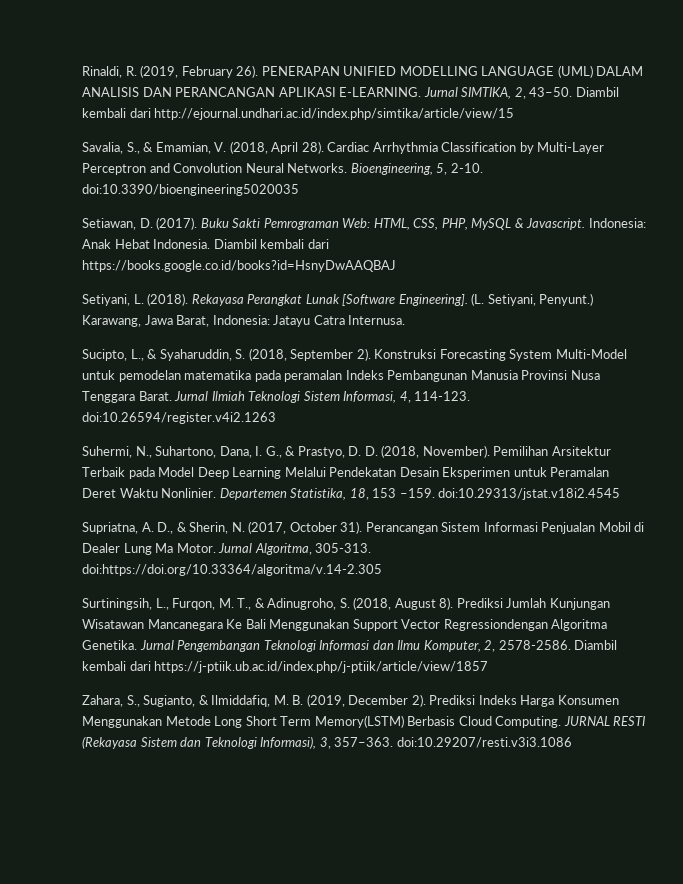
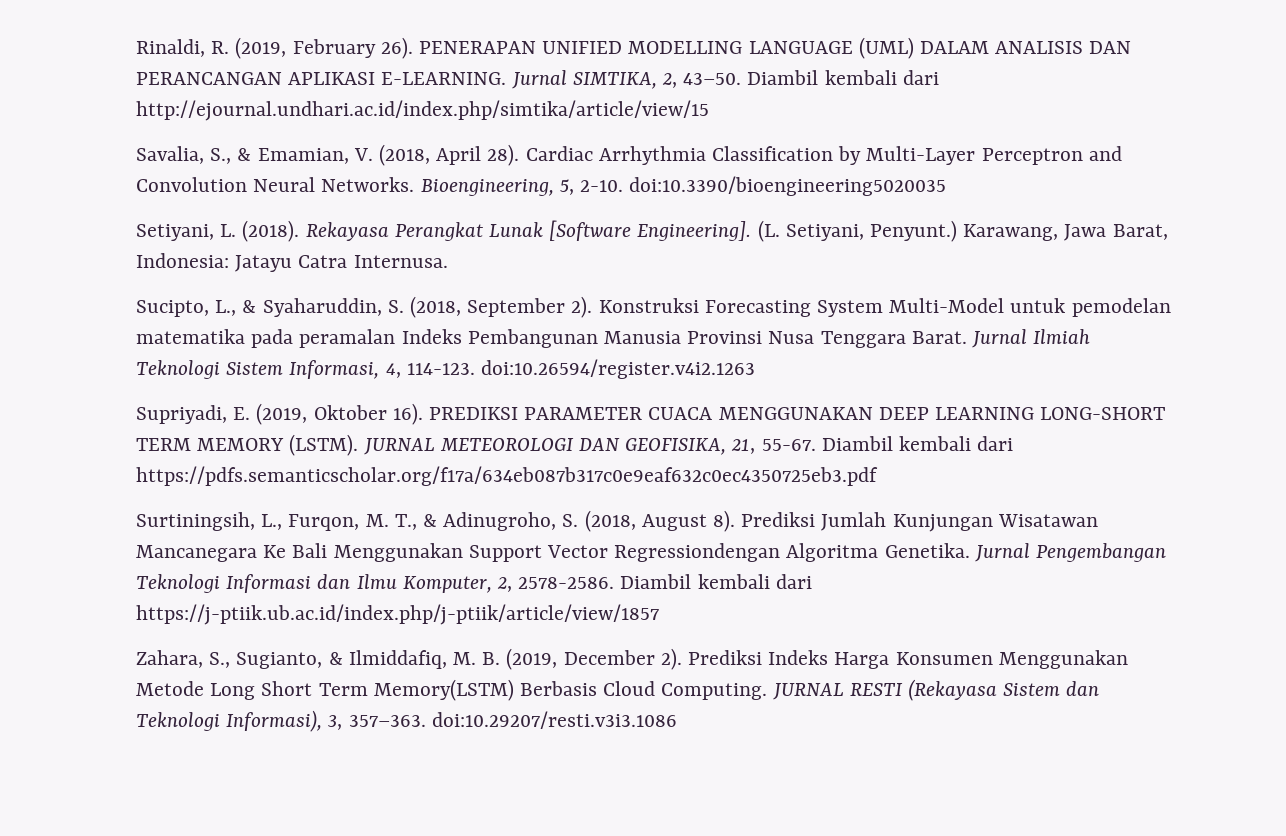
[82,217,646,230] [82,239,329,249] [82,260,397,272] // Setiawan, D. (2017). Buku Sakti Pemrograman Web: HTML, CSS, PHP, MySQL & Javascript. Indonesia: Anak Hebat Indonesia. Diambil kembali dari https://books.google.co.id/books?id=HsnyDwAAQBAJ -> (947, 186) none
[82,445,611,458] [82,467,610,479] [82,488,621,500] [82,521,645,534] [82,543,372,555] [82,564,383,576] Suhermi, N., Suhartono, Dana, I. G., & Prastyo, D. D. (2018, November). Pemilihan Arsitektur Terbaik pada Model Deep Learning Melalui Pendekatan Desain Eksperimen untuk Peramalan Deret Waktu Nonlinier. Departemen Statistika, 18, 153 –159. doi:10.29313/jstat.v18i2.4545 // Supriatna, A. D., & Sherin, N. (2017, October 31). Perancangan Sistem Informasi Penjualan Mobil di Dealer Lung Ma Motor. Jurnal Algoritma, 305-313. doi:https://doi.org/10.33364/algoritma/v.14-2.305 -> [135,403,1166,425] [135,434,1014,456] [135,466,878,486] Supriyadi, E. (2019, Oktober 16). PREDIKSI PARAMETER CUACA MENGGUNAKAN DEEP LEARNING LONG-SHORT TERM MEMORY (LSTM). JURNAL METEOROLOGI DAN GEOFISIKA, 21, 55-67. Diambil kembali dari https://pdfs.semanticscholar.org/f17a/634eb087b317c0e9eaf632c0ec4350725eb3.pdf

